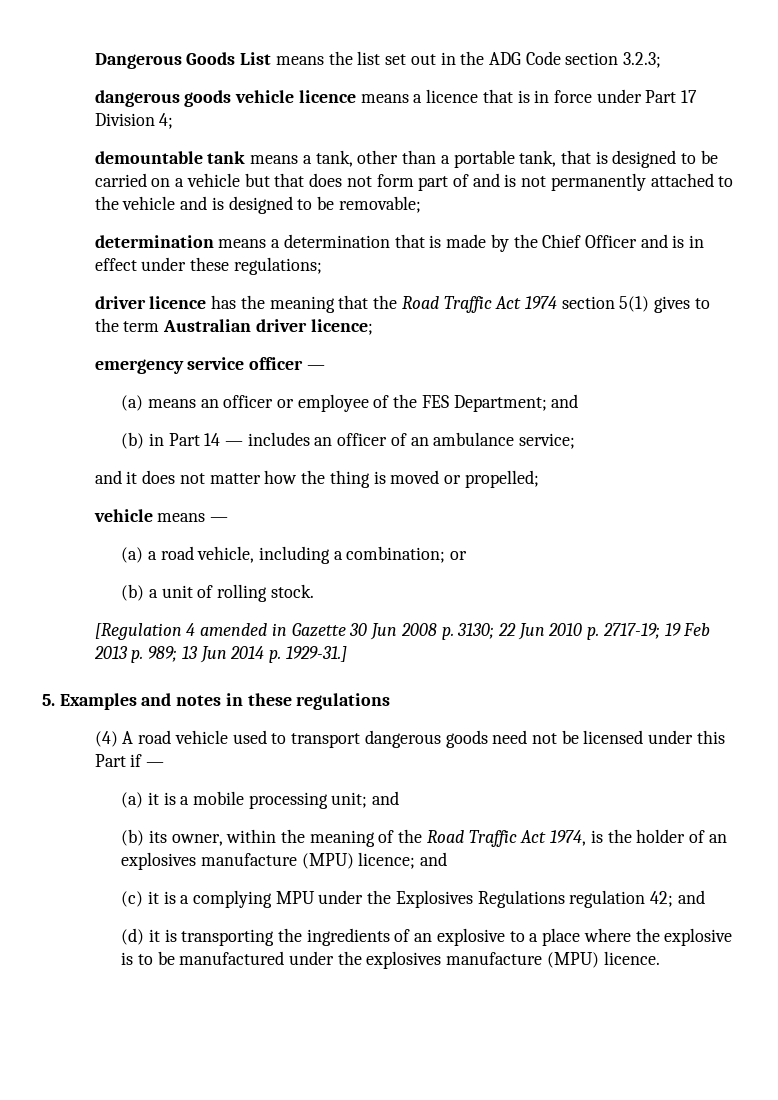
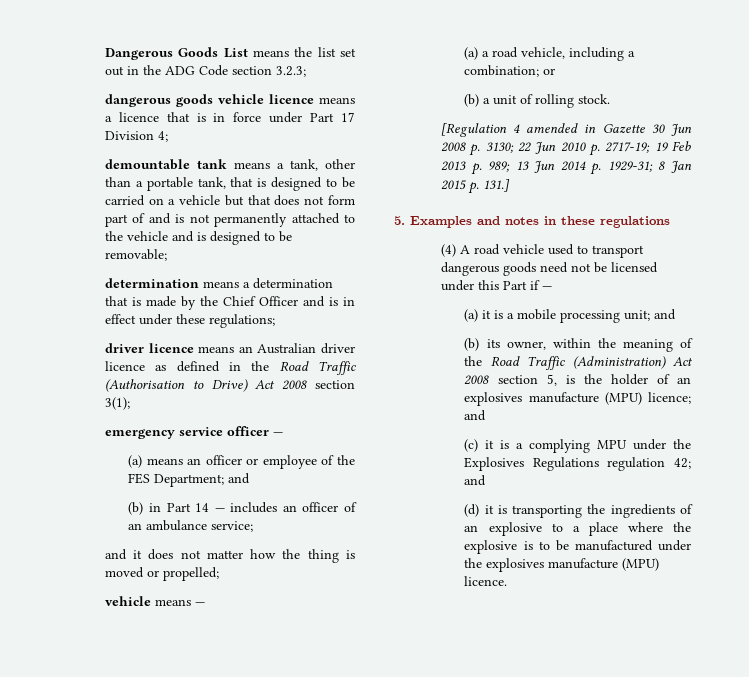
[211,295,710,313] [94,318,373,335] has the meaning that the Road Traffic Act 1974 section 5(1) gives to the term Australian driver licence; -> [198,343,355,354] [104,361,356,375] [104,379,355,392] [104,397,130,410] means an Australian driver licence as defined in the Road Traffic (Authorisation to Drive) Act 2008 section 3(1);
[285,646,347,662] 1929-31.] -> [607,160,692,173] [440,179,510,194] 1929-31; 8 Jan 2015 p. 131.]
[520,830,587,846] Act 1974, -> [572,356,693,369] [464,374,557,386] (Administration) Act 2008 section 5,

